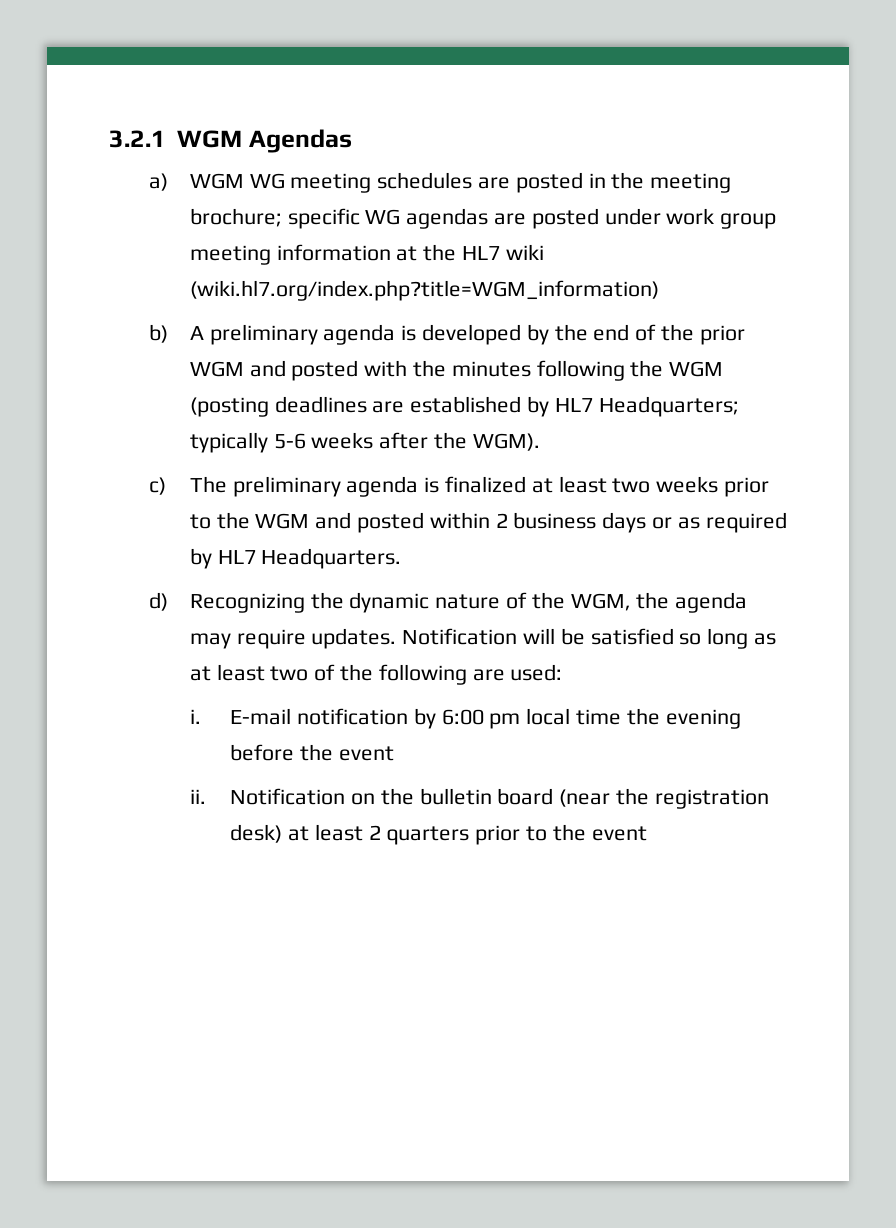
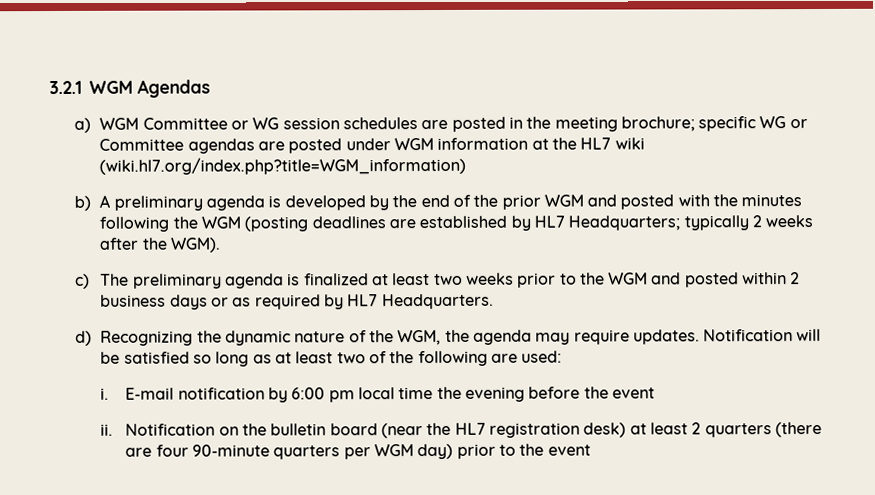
[249,173,372,193] WG meeting -> [142,117,340,130] Committee or WG session
(401, 217) none -> [789,119,808,129] [99,138,185,151] or Committee
[666,208,777,229] [189,245,271,265] work group meeting -> [393,138,434,151] WGM
[273,433,306,449] 5-6 -> [751,215,762,228] 2
(650, 796) none -> [454,422,486,435] HL7
(470, 835) none -> [774,421,822,438] [125,443,454,460] (there are four 90-minute quarters per WGM day)

